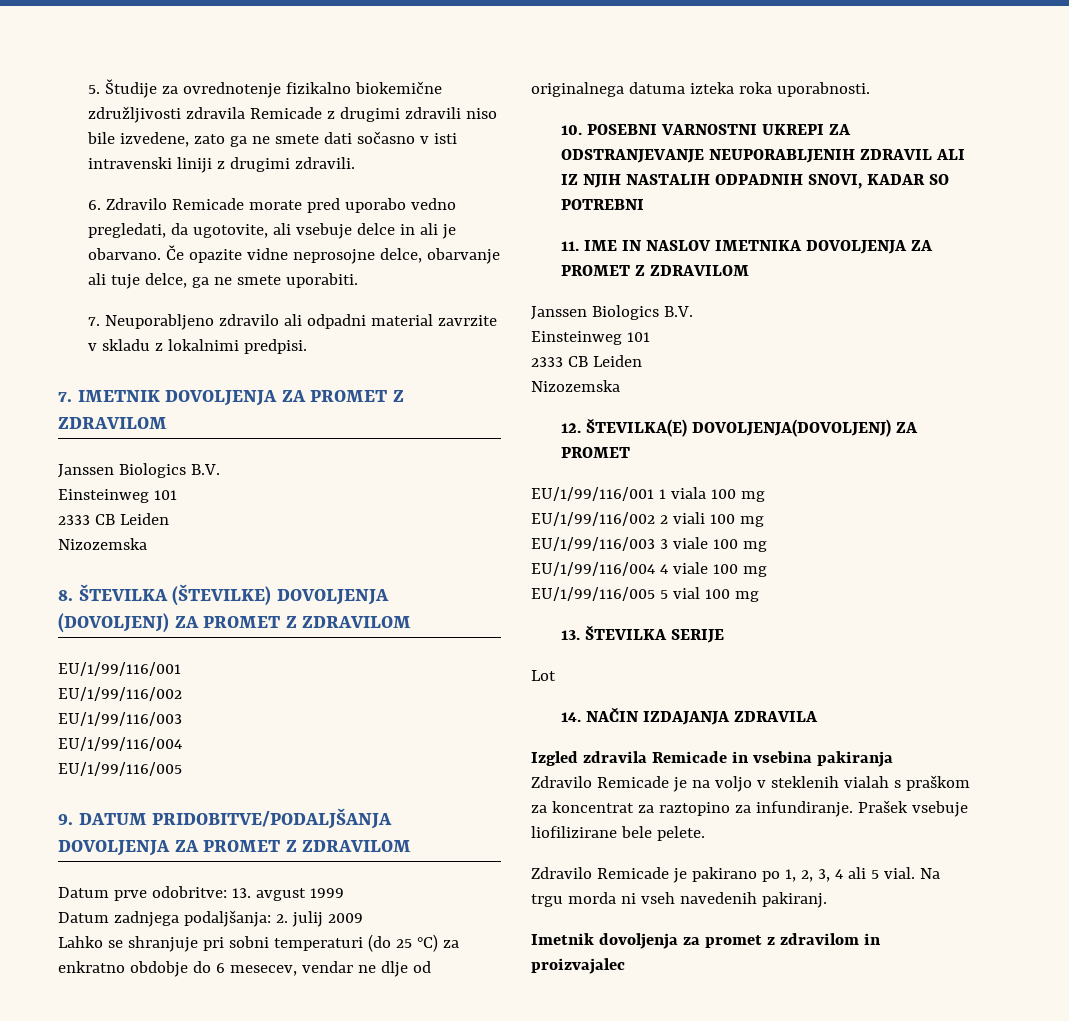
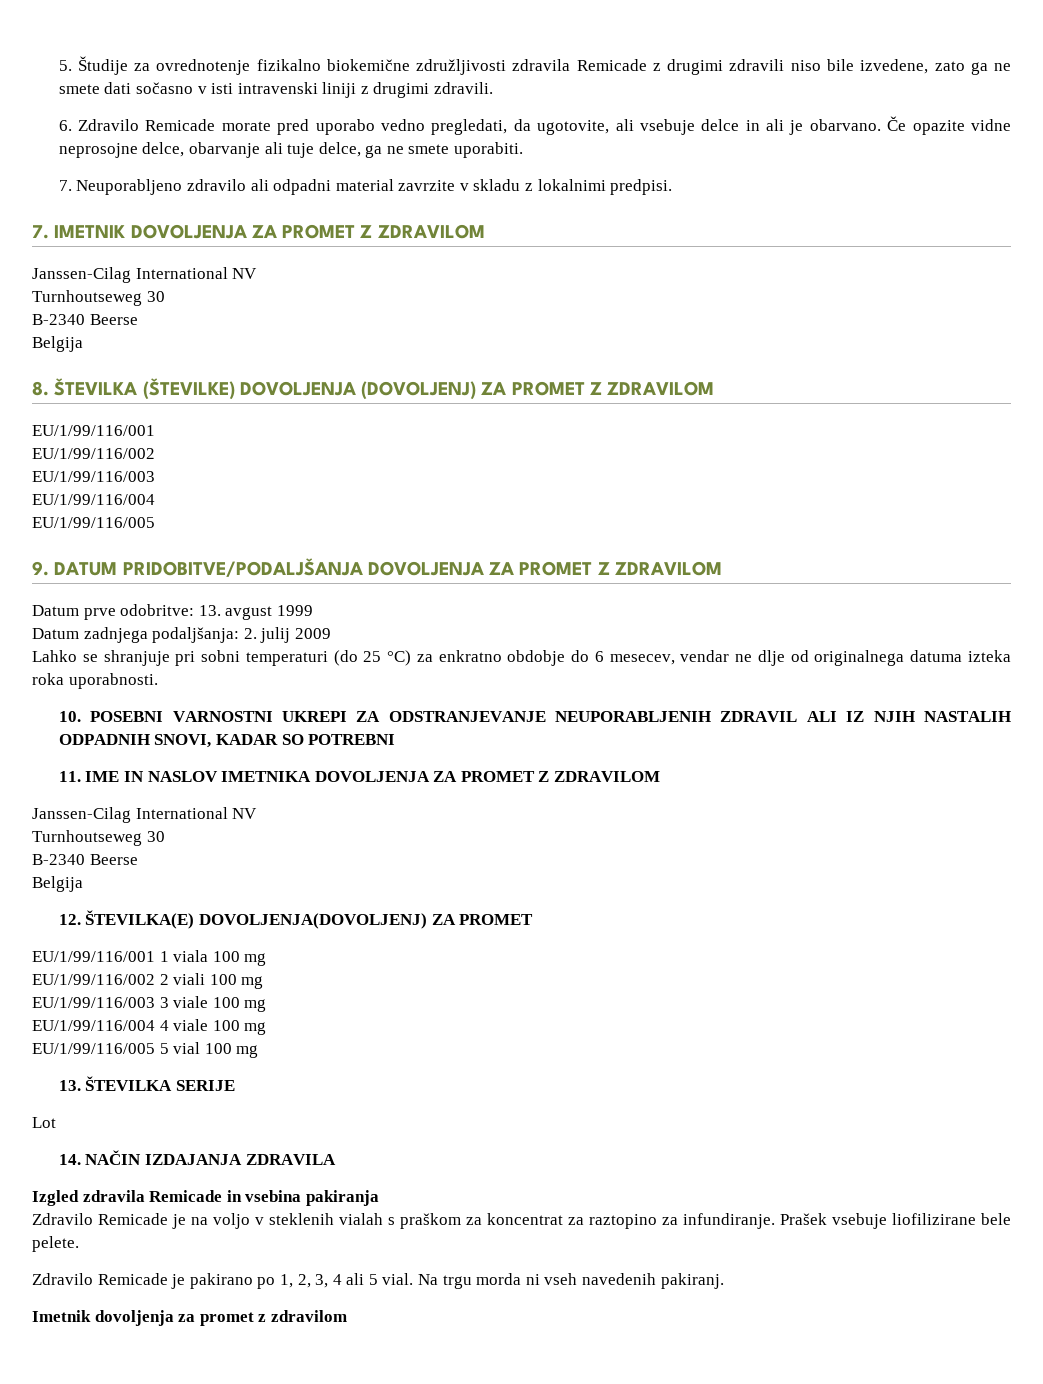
[58,463,220,478] [58,489,177,503] [58,513,169,525] [58,538,147,550] Janssen Biologics B.V. // Einsteinweg 101 // 2333 CB Leiden // Nizozemska -> [32,267,258,283] [32,290,165,306] [32,314,138,325] [32,336,83,352] Janssen-Cilag International NV // Turnhoutseweg 30 // B-2340 Beerse // Belgija
[531,305,693,320] [531,331,650,345] [531,355,642,367] [531,380,620,392] Janssen Biologics B.V. // Einsteinweg 101 // 2333 CB Leiden // Nizozemska -> [32,807,258,823] [32,830,165,846] [32,854,138,865] [32,876,83,892] Janssen-Cilag International NV // Turnhoutseweg 30 // B-2340 Beerse // Belgija
[863,933,881,945] [531,958,625,974] in proizvajalec -> (347, 1316) none

